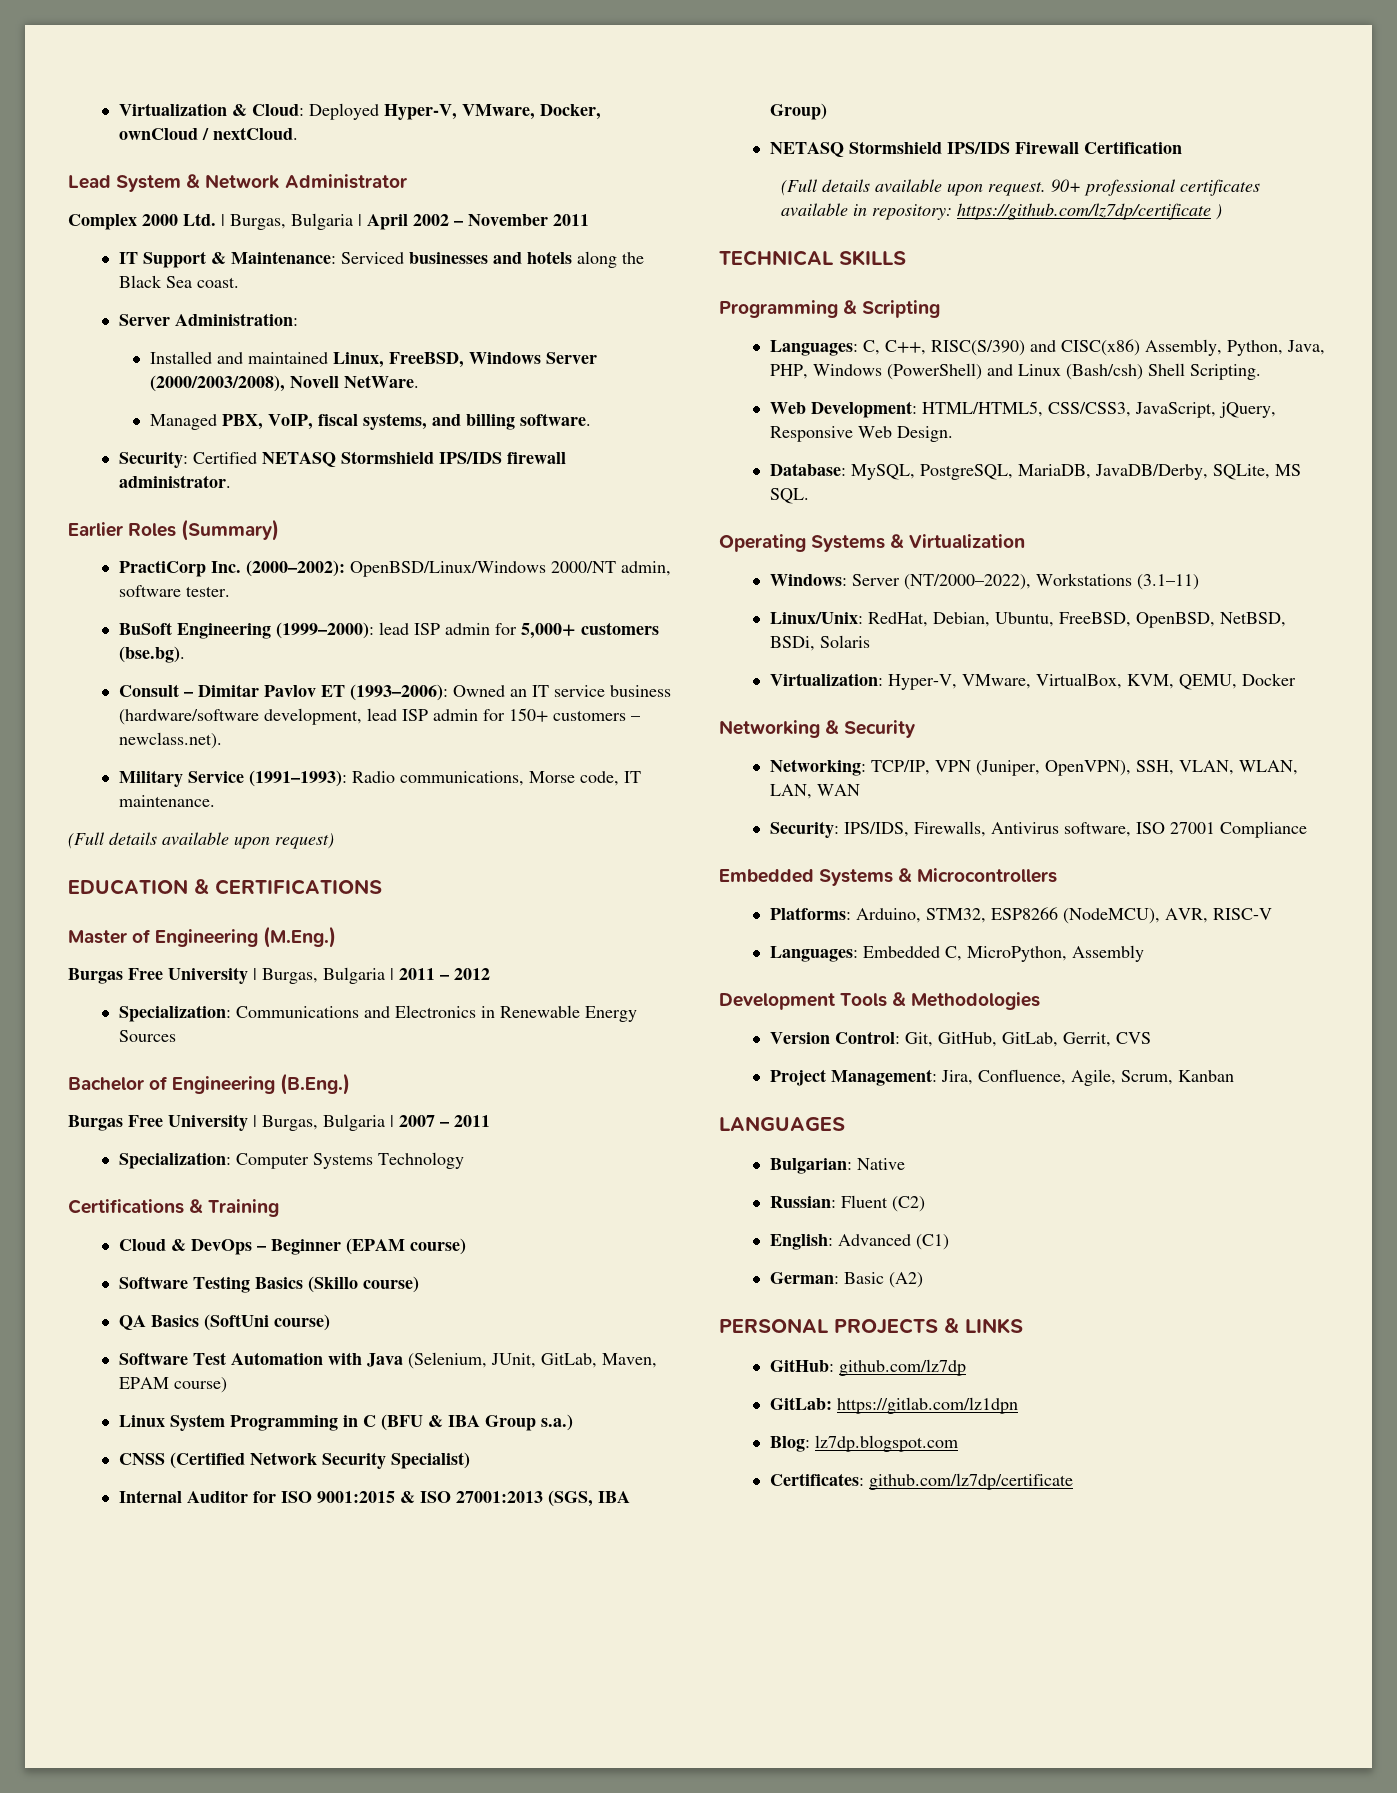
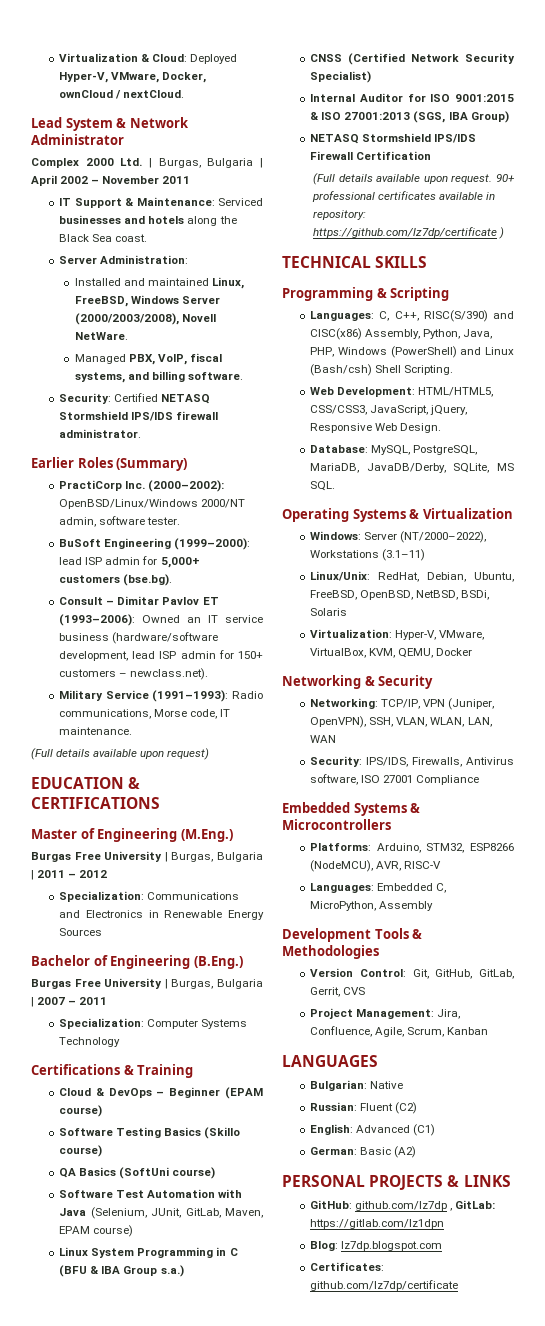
(966, 1367) // -> [450,1208,453,1211] ,

